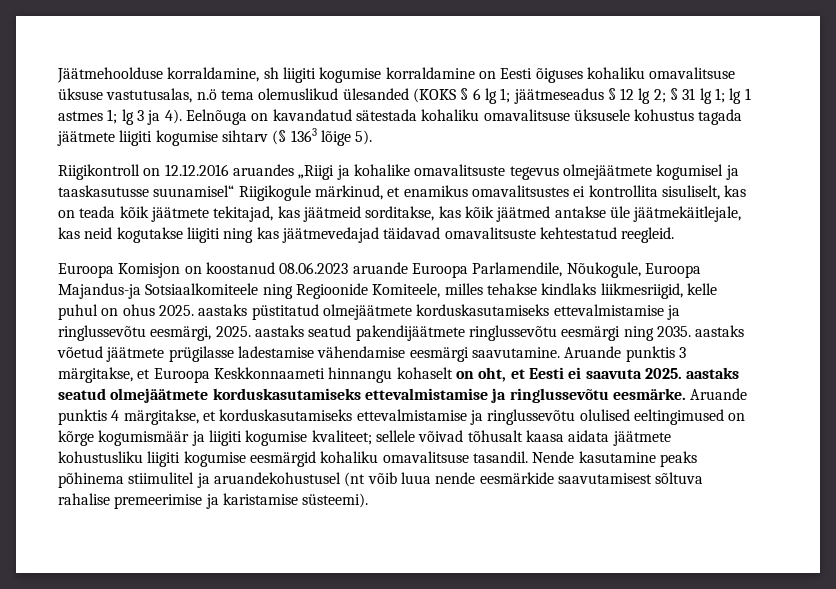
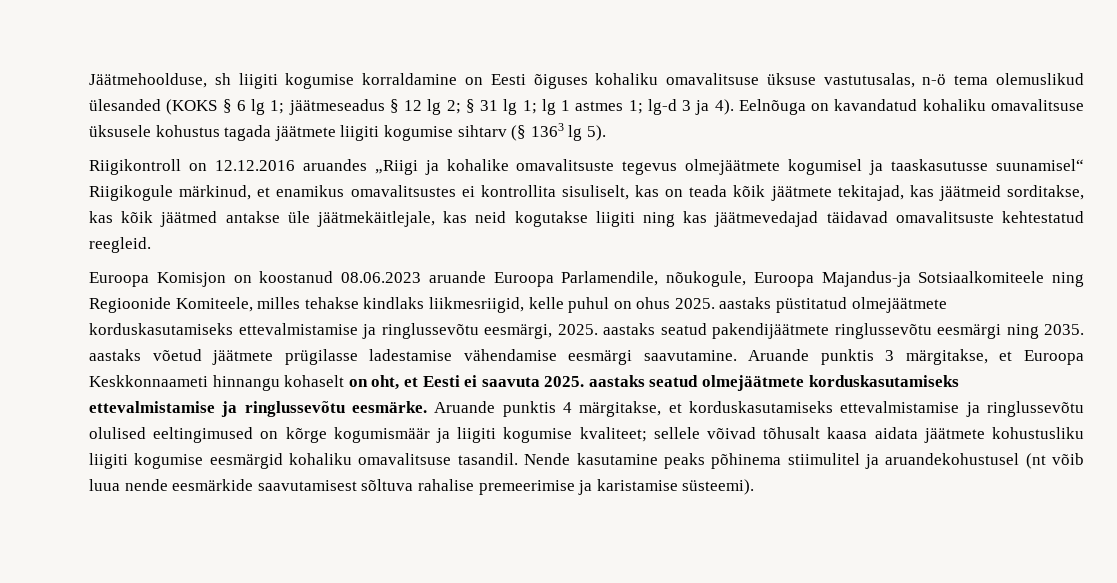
[57,67,260,83] Jäätmehoolduse korraldamine, -> [89,73,207,88] Jäätmehoolduse,
[196,89,217,100] n.ö -> [922,74,947,85] n-ö
[121,109,134,125] lg -> [647,99,677,115] lg-d
[355,109,417,121] sätestada -> (918, 105) none
[320,130,351,146] lõige -> [568,125,583,141] lg
[566,262,641,278] Nõukogule, -> [666,271,746,287] nõukogule,

